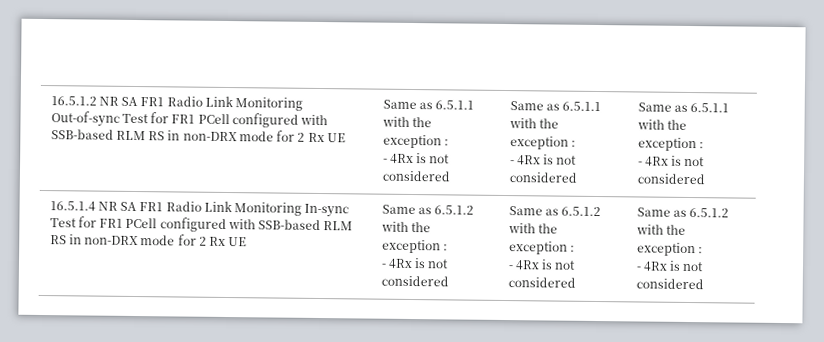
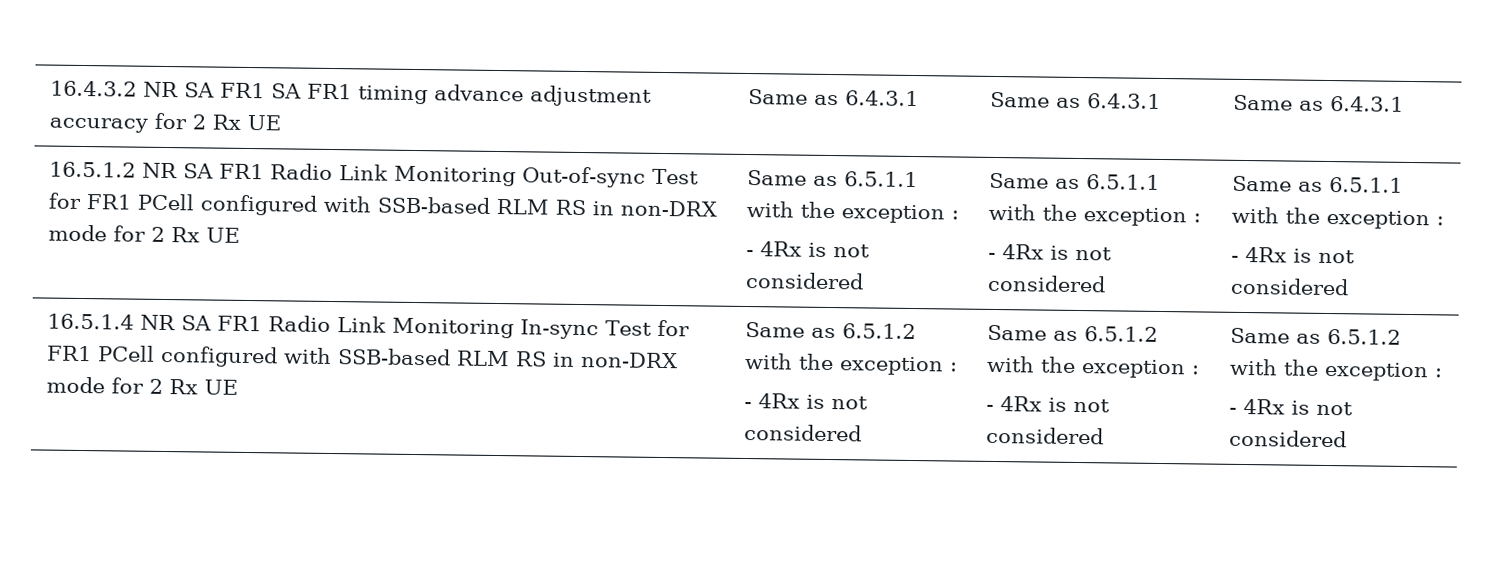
(50, 101) none -> [50,80,653,107] [49,112,282,133] [748,89,920,107] [990,91,1162,109] [1233,94,1405,112] 16.4.3.2 NR SA FR1 SA FR1 timing advance adjustment accuracy for 2 Rx UE | Same as 6.4.3.1 | Same as 6.4.3.1 | Same as 6.4.3.1 //

